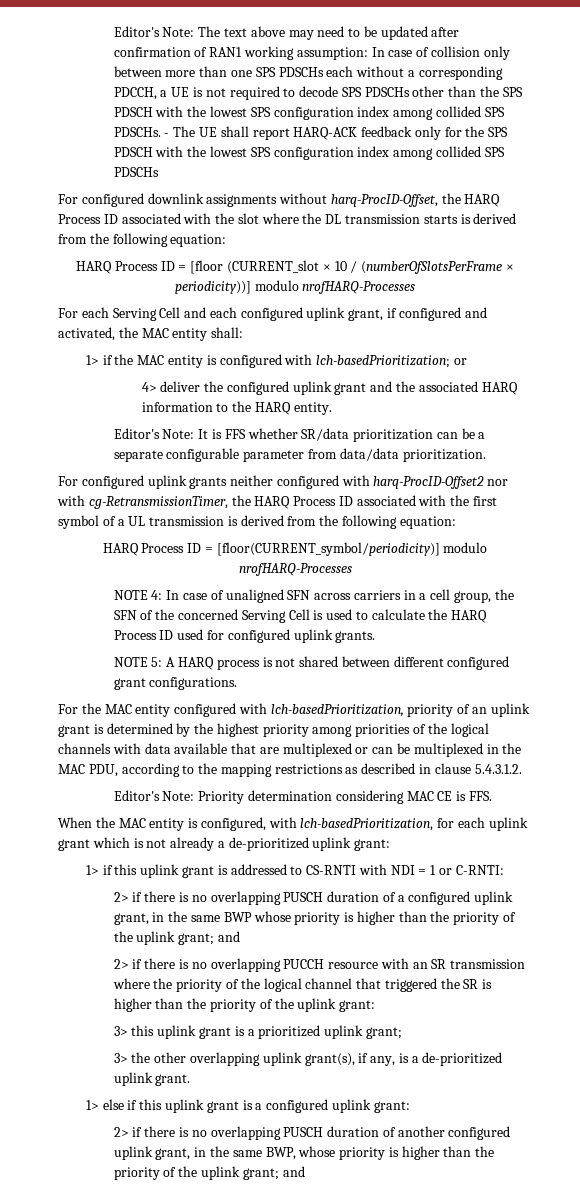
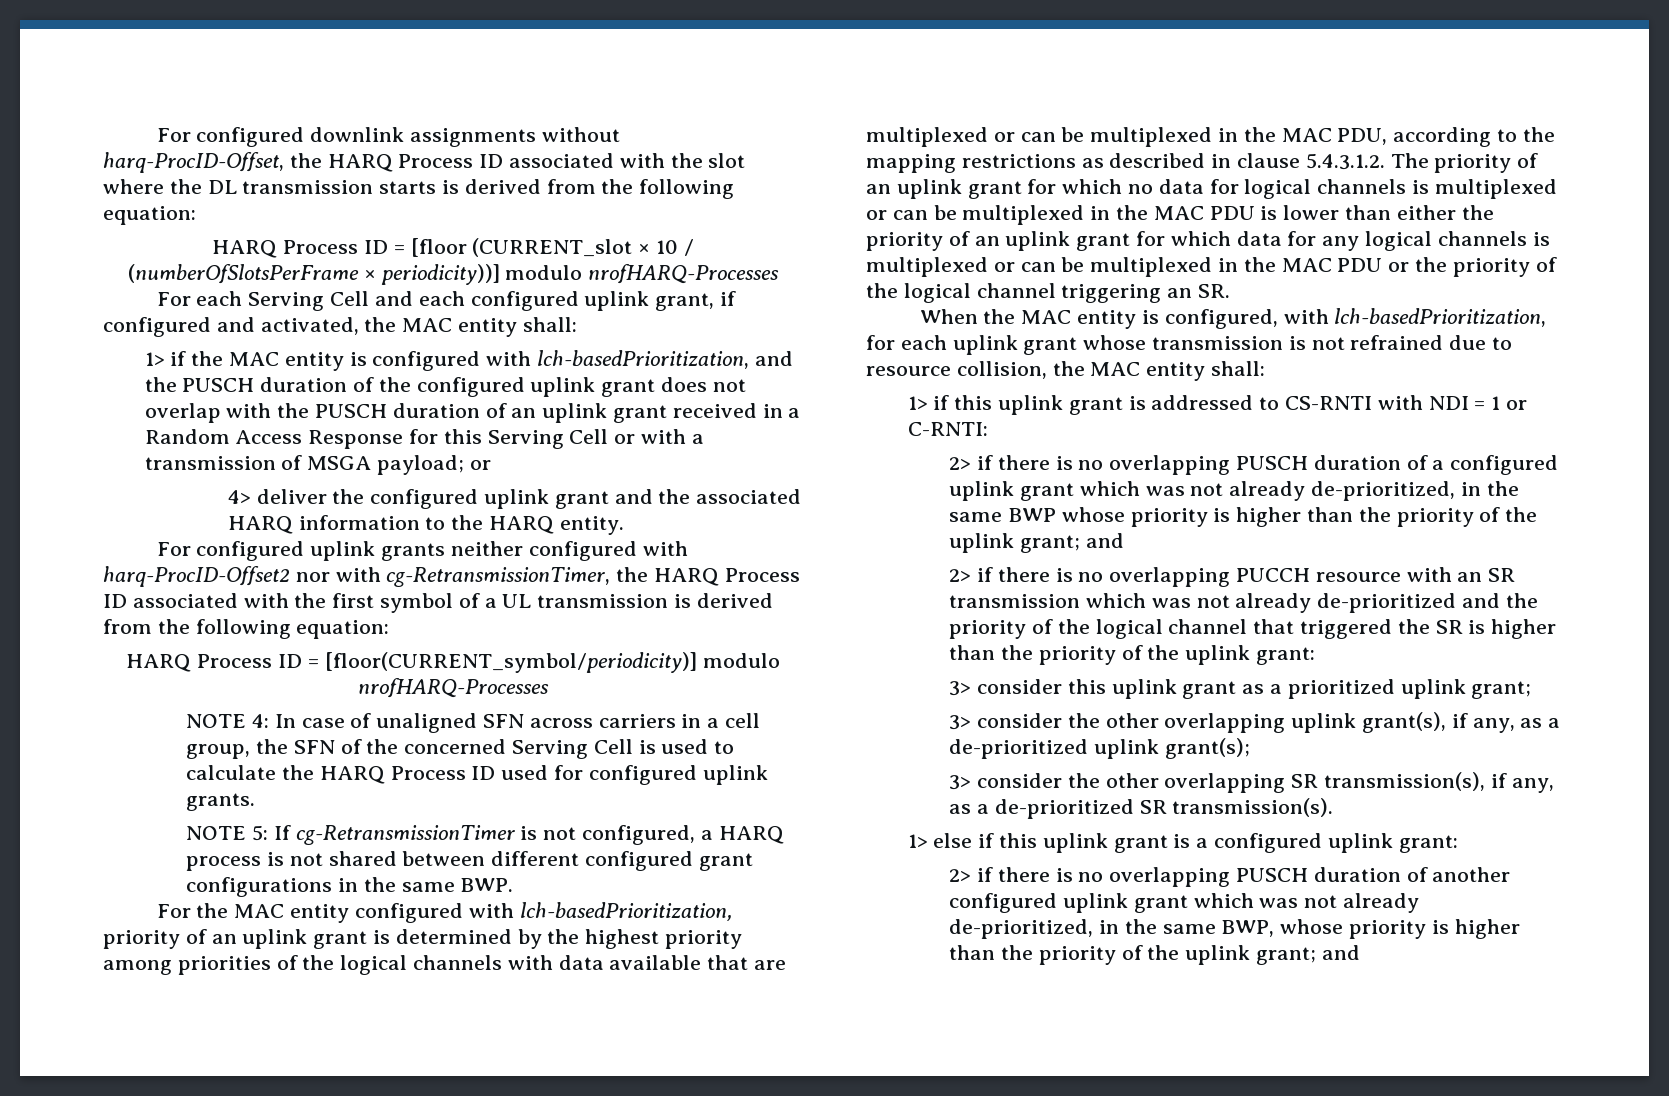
[113,26,460,40] [113,46,510,60] [113,66,503,80] [113,86,523,100] [113,106,505,120] [113,126,509,140] [113,146,505,160] [113,167,159,177] Editor's Note: The text above may need to be updated after confirmation of RAN1 working assumption: In case of collision only between more than one SPS PDSCHs each without a corresponding PDCCH, a UE is not required to decode SPS PDSCHs other than the SPS PDSCH with the lowest SPS configuration index among collided SPS PDSCHs. - The UE shall report HARQ-ACK feedback only for the SPS PDSCH with the lowest SPS configuration index among collided SPS PDSCHs // -> (156, 135) none
[316,355,451,368] lch-basedPrioritization; -> [537,350,793,369] [144,377,746,397] [144,403,801,423] [144,429,704,449] [144,455,464,475] lch-basedPrioritization, and the PUSCH duration of the configured uplink grant does not overlap with the PUSCH duration of an uplink grant received in a Random Access Response for this Serving Cell or with a transmission of MSGA payload;
[113,428,486,442] [113,448,486,462] // Editor's Note: It is FFS whether SR/data prioritization can be a separate configurable parameter from data/data prioritization. -> (624, 525) none
[166,657,176,667] A -> [273,825,713,845] If cg-RetransmissionTimer is not configured, a
[149,677,238,690] configurations. -> [186,877,514,897] configurations in the same BWP.
[113,790,492,804] // Editor's Note: Priority determination considering MAC CE is FFS. -> [1390,153,1539,173] [866,179,1557,199] [866,205,1494,225] [866,231,1550,251] [866,257,1557,277] [866,283,1231,303] The priority of an uplink grant for which no data for logical channels is multiplexed or can be multiplexed in the MAC PDU is lower than either the priority of an uplink grant for which data for any logical channels is multiplexed or can be multiplexed in the MAC PDU or the priority of the logical channel triggering an SR.
[92,837,391,851] which is not already a de-prioritized uplink grant: -> [1083,335,1513,350] [866,361,1266,381] whose transmission is not refrained due to resource collision, the MAC entity shall:
[113,913,149,925] grant, -> [1019,481,1455,501] grant which was not already de-prioritized,
[112,978,150,989] where -> [1085,593,1500,613] which was not already de-prioritized and
[131,1025,245,1039] this uplink grant is -> [976,679,1265,699] consider this uplink grant as
(128, 1058) none -> [976,713,1062,728] consider
[398,1052,503,1066] [113,1072,191,1086] is a de-prioritized uplink grant. -> [1520,718,1561,728] [949,738,1250,759] [949,772,1554,793] [949,798,1334,819] as a de-prioritized uplink grant(s); // 3> consider the other overlapping SR transmission(s), if any, as a de-prioritized SR transmission(s).
[155,1148,191,1160] grant, -> [1133,893,1419,913] [949,919,1094,939] grant which was not already de-prioritized,

